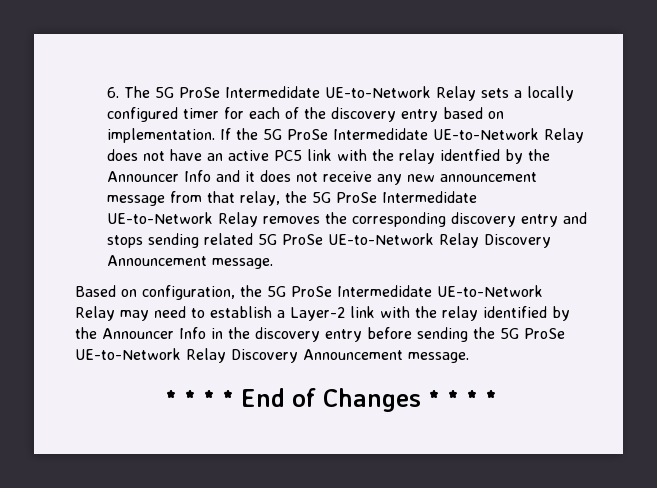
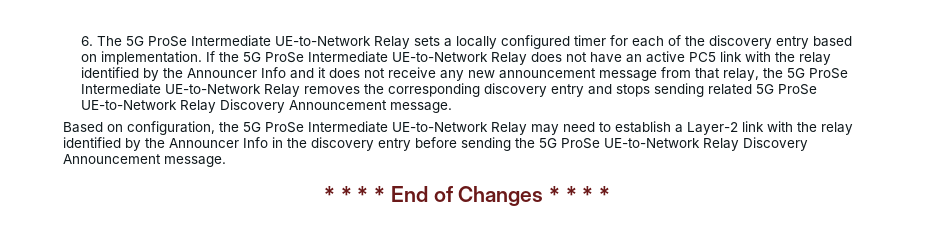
[224,86,320,98] Intermedidate -> [191,35,272,47] Intermediate
[332,128,428,140] Intermedidate -> [308,51,389,63] Intermediate
[439,149,500,161] identfied -> [81,67,140,78] identified
[381,191,477,203] Intermedidate -> [81,83,162,95] Intermediate
[337,285,432,297] Intermedidate -> [308,121,388,133] Intermediate

